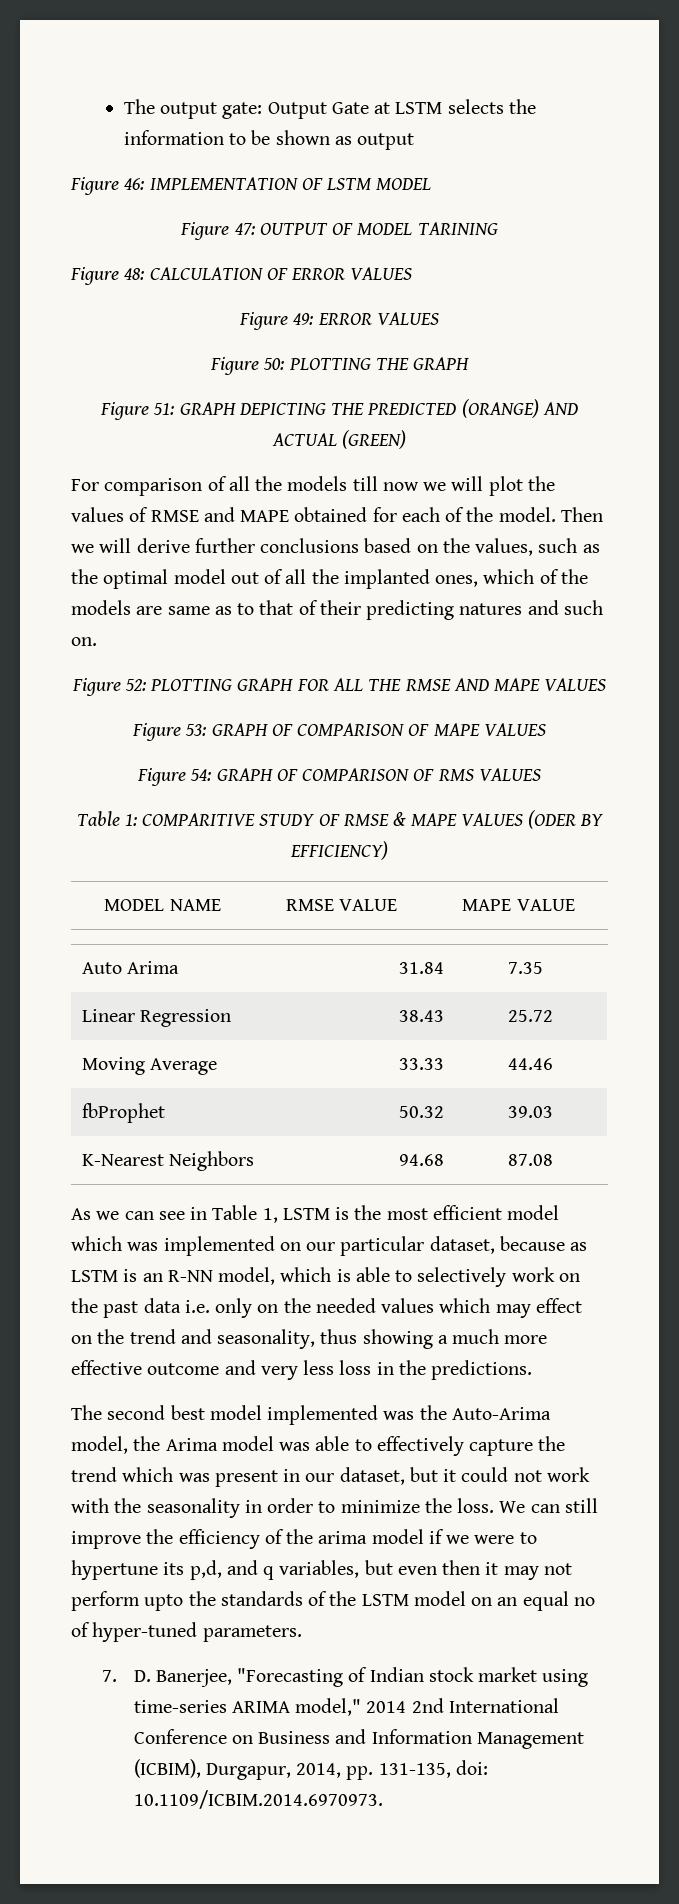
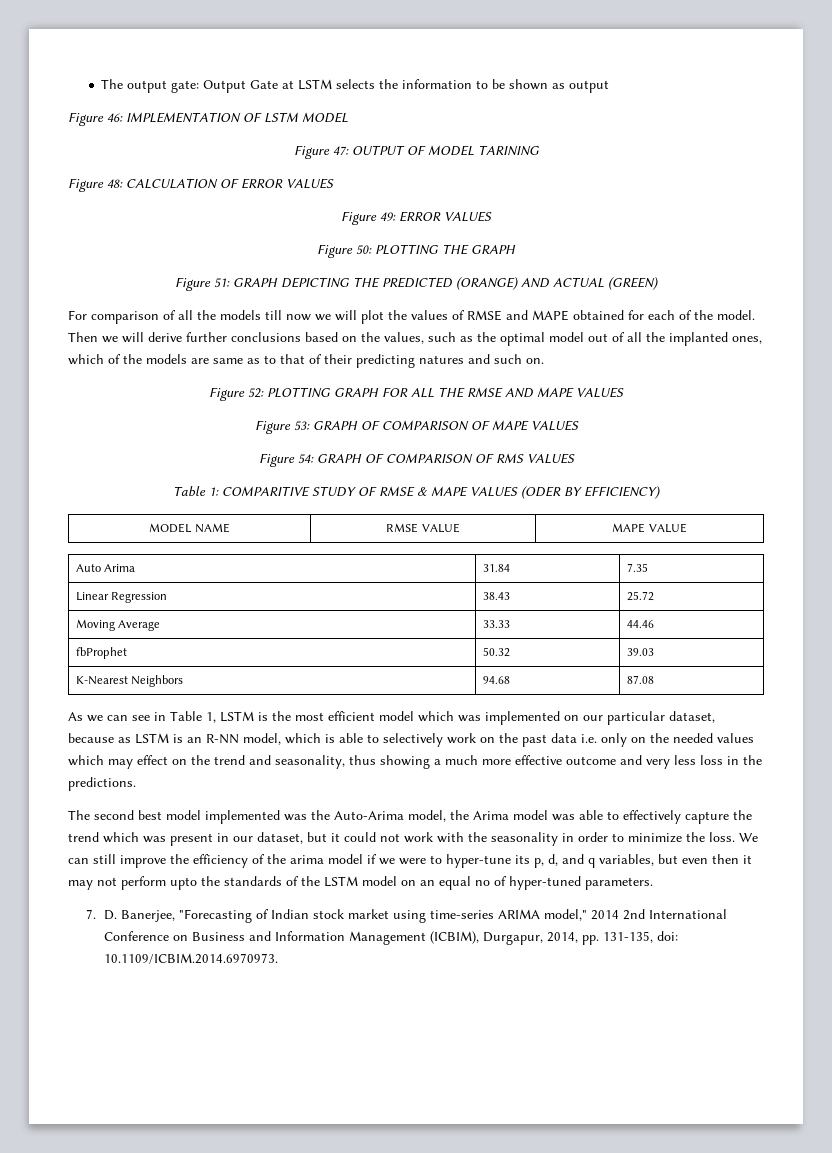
[71,1560,222,1580] hypertune its p,d, -> [446,854,558,868] hyper-tune its p, d,

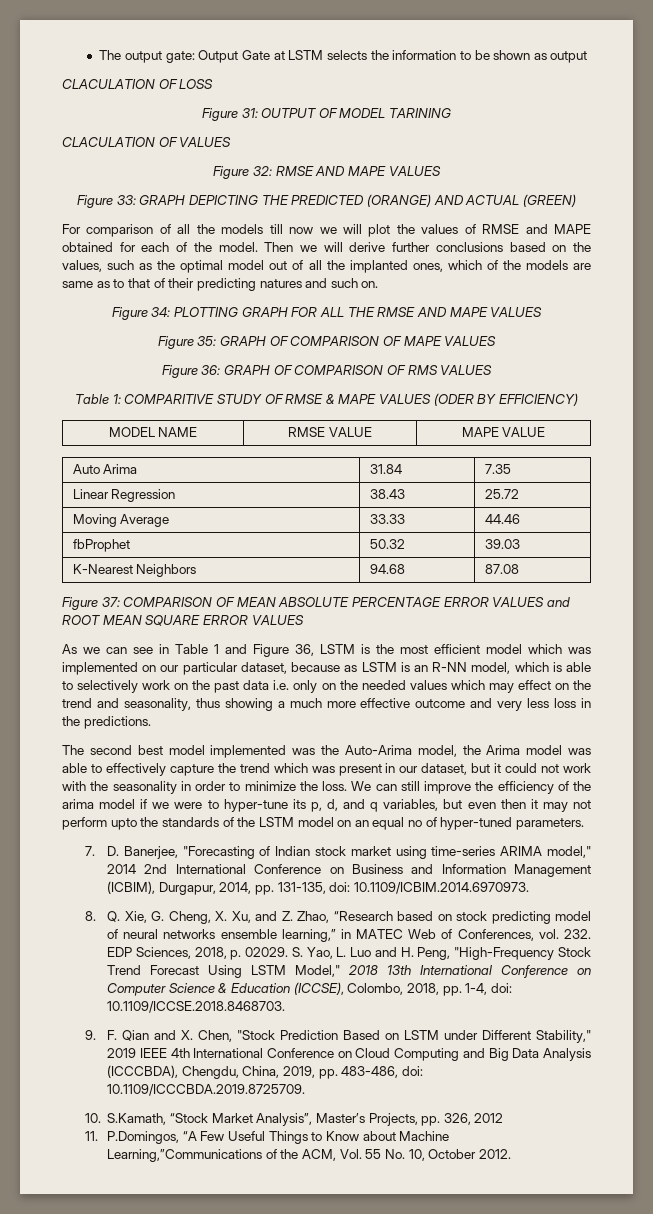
[68,112,348,126] [293,145,349,159] Figure 46: IMPLEMENTATION OF LSTM MODEL // Figure 47: -> [62,79,214,89] [201,108,258,121] CLACULATION OF LOSS // Figure 31:
[68,178,334,192] [341,211,492,225] [317,244,516,258] [175,277,230,291] Figure 48: CALCULATION OF ERROR VALUES // Figure 49: ERROR VALUES // Figure 50: PLOTTING THE GRAPH // Figure 51: -> [62,137,232,147] [213,166,441,179] [77,195,136,208] CLACULATION OF VALUES // Figure 32: RMSE AND MAPE VALUES // Figure 33:
[248,388,264,398] 52: -> [151,307,171,317] 34:
[293,421,310,431] 53: -> [197,336,217,346] 35:
[297,454,314,464] 54: -> [201,365,221,375] 36:
(655, 679) none -> [62,597,570,610] [62,615,304,626] // Figure 37: COMPARISON OF MEAN ABSOLUTE PERCENTAGE ERROR VALUES and ROOT MEAN SQUARE ERROR VALUES
[206,712,216,723] 1, -> [214,644,314,657] 1 and Figure 36,
(278, 958) none -> [84,911,592,924] [107,929,591,942] [107,947,592,960] [107,965,592,978] [107,982,512,996] [107,1001,286,1013] [84,1030,591,1043] [107,1048,592,1061] [107,1065,423,1079] [107,1084,306,1096] [84,1113,504,1126] [84,1131,450,1144] [107,1149,511,1162] // 8. Q. Xie, G. Cheng, X. Xu, and Z. Zhao, “Research based on stock predicting model of neural networks ensemble learning,” in MATEC Web of Conferences, vol. 232. EDP Sciences, 2018, p. 02029. S. Yao, L. Luo and H. Peng, "High-Frequency Stock Trend Forecast Using LSTM Model," 2018 13th International Conference on Computer Science & Education (ICCSE), Colombo, 2018, pp. 1-4, doi: 10.1109/ICCSE.2018.8468703. // 9. F. Qian and X. Chen, "Stock Prediction Based on LSTM under Different Stability," 2019 IEEE 4th International Conference on Cloud Computing and Big Data Analysis (ICCCBDA), Chengdu, China, 2019, pp. 483-486, doi: 10.1109/ICCCBDA.2019.8725709. // 10. S.Kamath, “Stock Market Analysis”, Master’s Projects, pp. 326, 2012 // 11. P.Domingos, “A Few Useful Things to Know about Machine Learning,”Communications of the ACM, Vol. 55 No. 10, October 2012.

